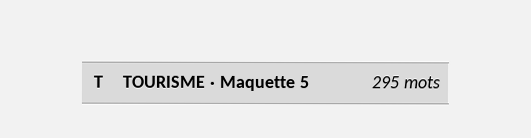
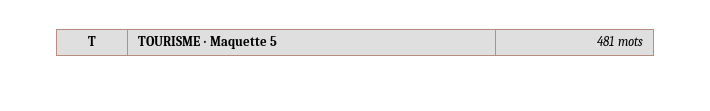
[370,76,399,89] 295 -> [597,36,615,46] 481

